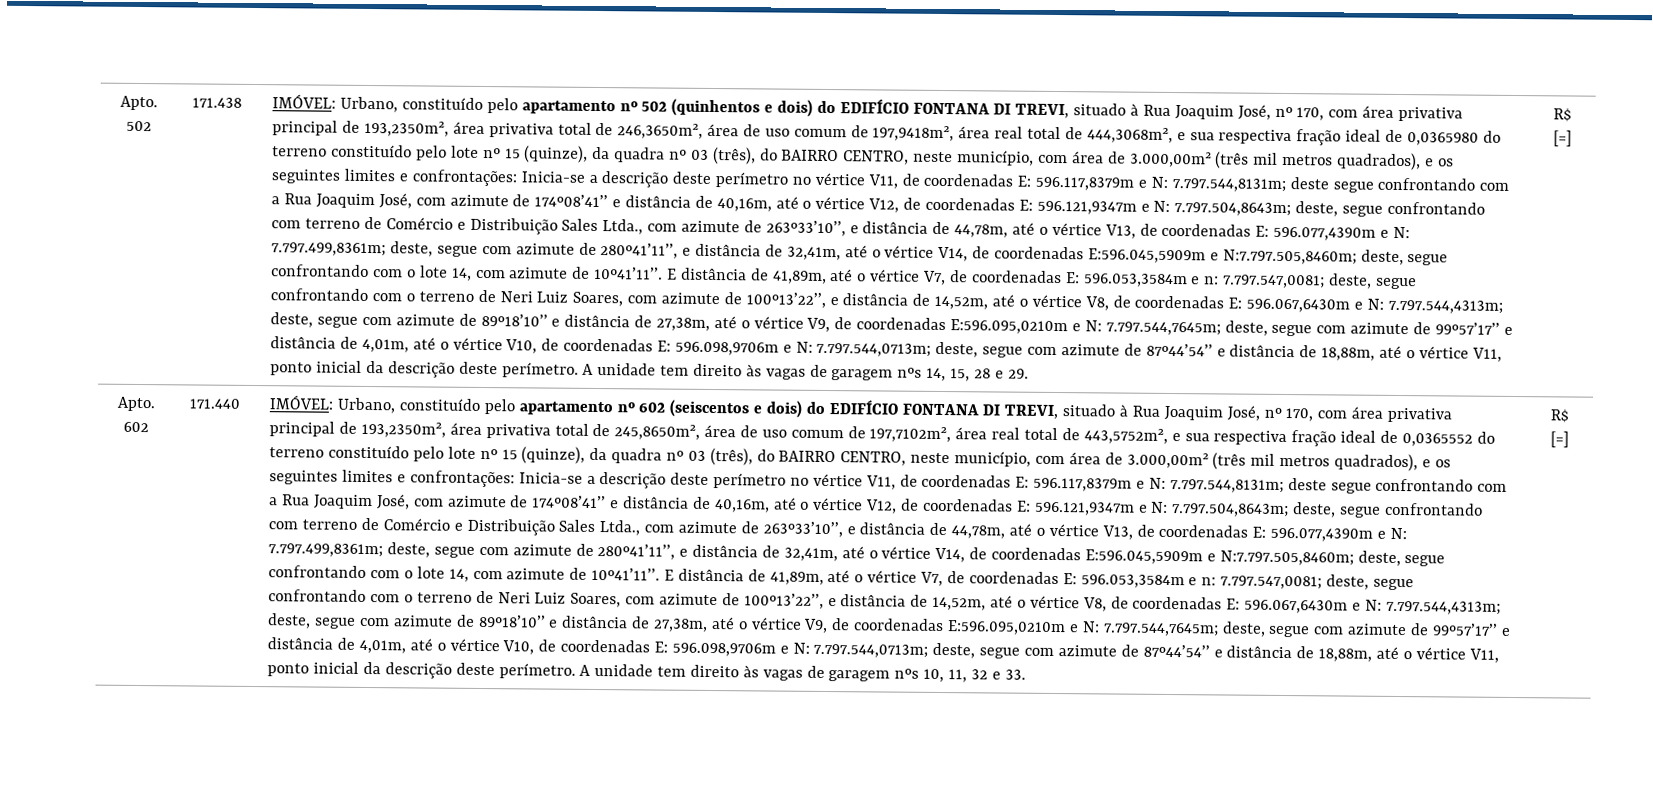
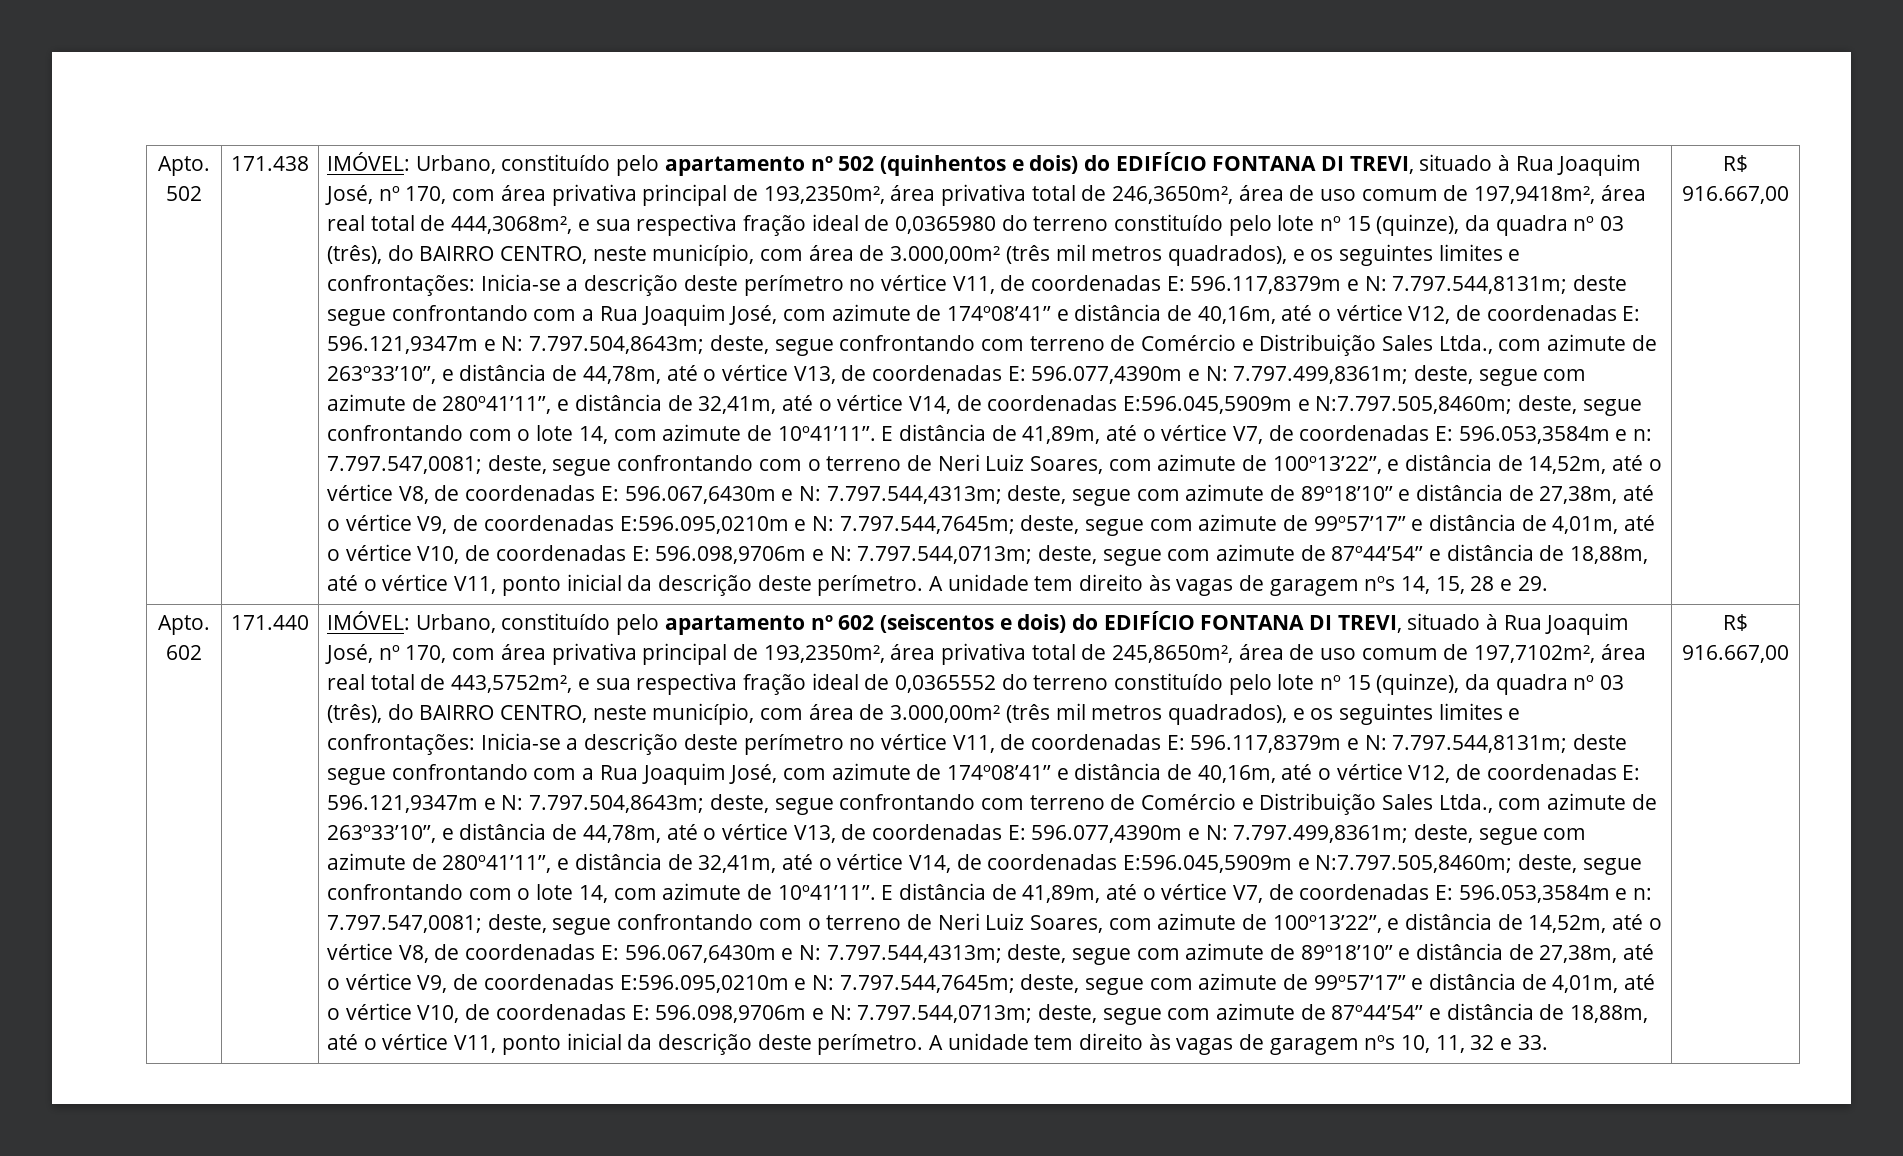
[1552,130,1572,147] [=] -> [1682,186,1789,204] 916.667,00
[1549,431,1569,448] [=] -> [1682,645,1789,663] 916.667,00

